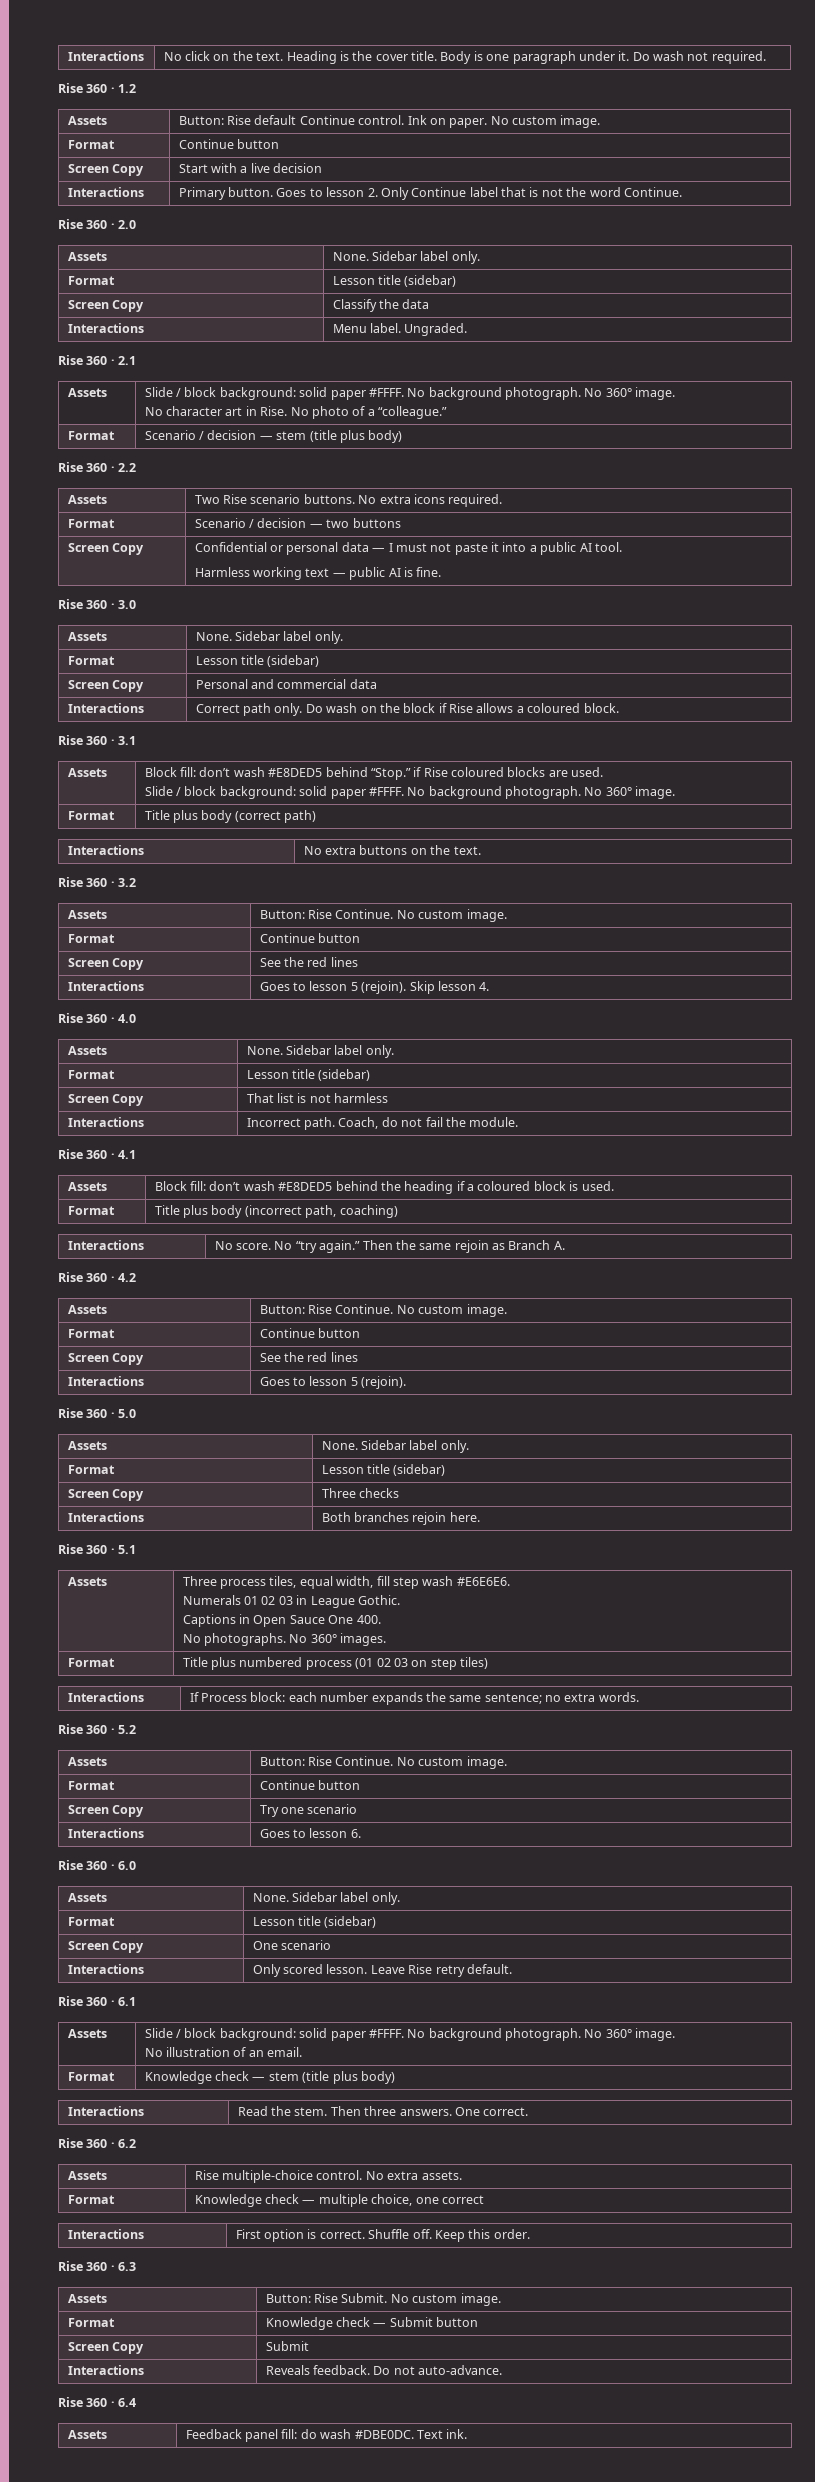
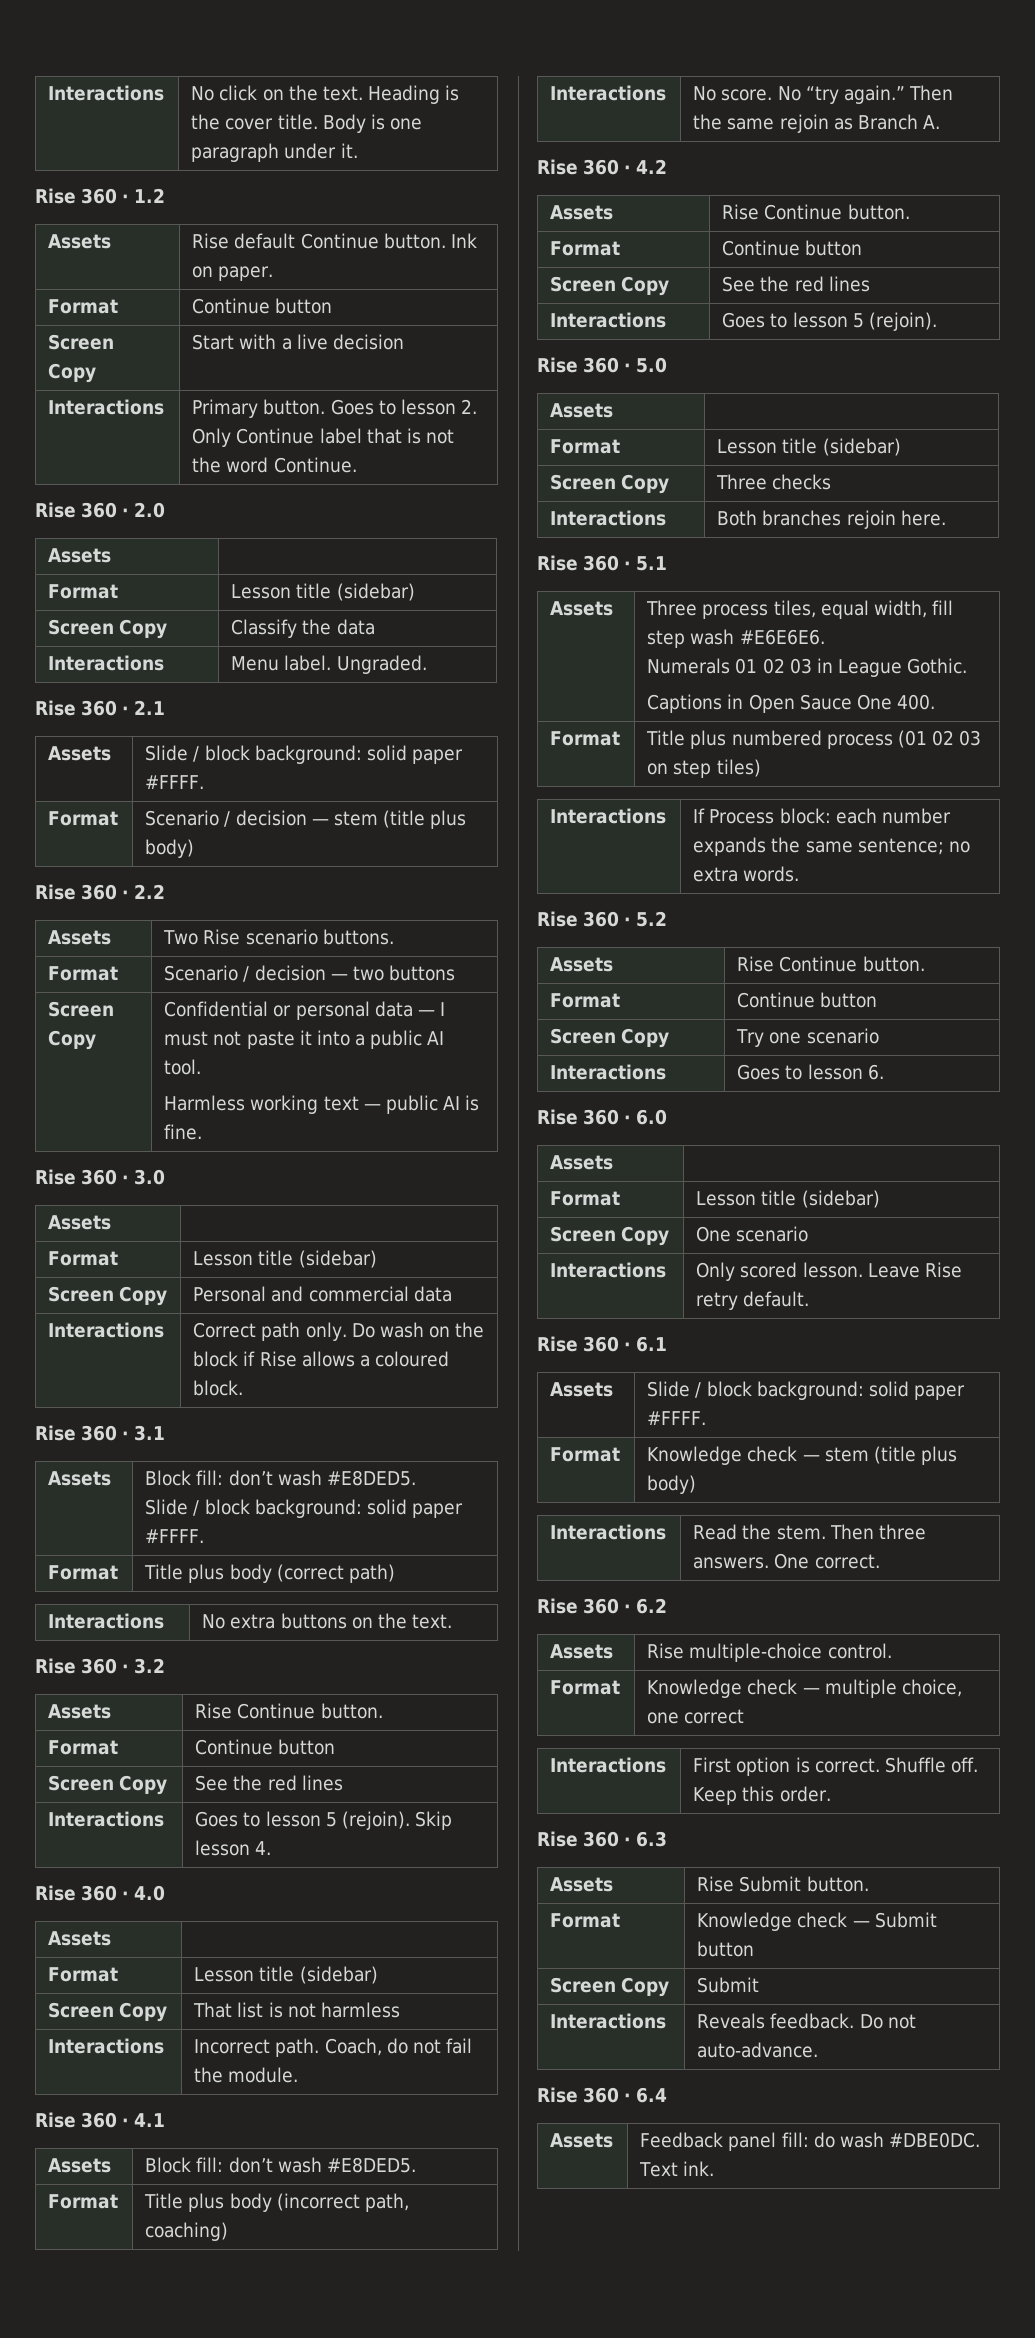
[632,51,766,64] Do wash not required. -> (358, 150) none
[178,116,224,125] Button: -> (112, 241) none
[358,115,405,125] control. -> [383,233,446,249] button.
[490,115,601,128] No custom image. -> (274, 273) none
[332,251,480,264] None. Sidebar label only. -> (112, 555) none
[407,387,676,400] [144,406,448,419] No background photograph. No 360° image. // No character art in Rise. No photo of a “colleague.” -> (205, 782) none
[358,494,503,507] No extra icons required. -> (394, 937) none
[195,631,343,644] None. Sidebar label only. -> (112, 1222) none
[268,767,604,780] [144,786,676,799] #E8DED5 behind “Stop.” if Rise coloured blocks are used. // Slide / block background: solid paper #FFFF. No background photograph. No 360° image. -> [326,1470,416,1486] [145,1499,464,1518] [145,1529,205,1543] #E8DED5. // Slide / block background: solid paper #FFFF.
[259,909,507,922] Button: Rise Continue. No custom image. -> [195,1703,383,1719] Rise Continue button.
[246,1045,394,1058] None. Sidebar label only. -> (112, 1938) none
[278,1181,614,1194] #E8DED5 behind the heading if a coloured block is used. -> [326,2157,416,2173] #E8DED5.
[259,1304,507,1317] Button: Rise Continue. No custom image. -> [722,204,910,220] Rise Continue button.
[321,1440,469,1453] None. Sidebar label only. -> (614, 410) none
[182,1633,387,1646] // No photographs. No 360° images. -> (936, 702) none
[259,1756,507,1769] Button: Rise Continue. No custom image. -> [737,956,925,972] Rise Continue button.
[252,1892,400,1905] None. Sidebar label only. -> (614, 1162) none
[407,2028,676,2041] [144,2047,303,2057] No background photograph. No 360° image. // No illustration of an email. -> (707, 1418) none
[365,2171,462,2180] No extra assets. -> (892, 1651) none
[265,2293,501,2306] Button: Rise Submit. No custom image. -> [697,1876,869,1892] Rise Submit button.

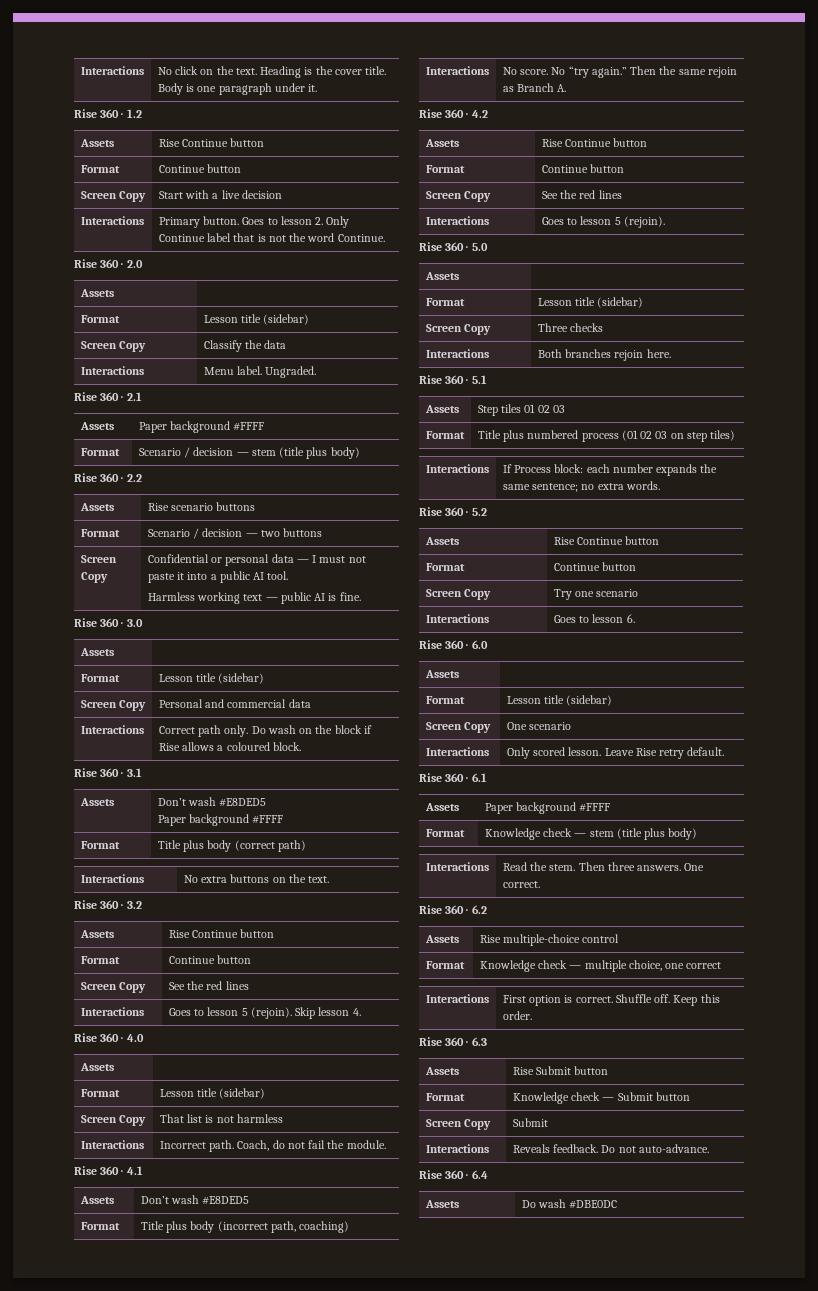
[234,233,477,249] [192,266,274,281] default Continue button. Ink on paper. -> [182,138,265,147] Continue button
[145,745,464,764] [145,775,205,789] Slide / block background: solid paper #FFFF. -> [138,421,265,433] Paper background #FFFF
[163,930,199,945] Two -> (114, 507) none
[322,929,394,945] buttons. -> [216,502,256,511] buttons
[145,1470,416,1486] [145,1499,464,1518] [145,1529,205,1543] Block fill: don’t wash #E8DED5. // Slide / block background: solid paper #FFFF. -> [157,797,267,807] [157,814,284,826] Don’t wash #E8DED5 // Paper background #FFFF
[320,1703,383,1719] button. -> [240,929,275,938] button
[145,2157,416,2173] Block fill: don’t wash #E8DED5. -> [140,1195,250,1205] Don’t wash #E8DED5
[847,204,910,220] button. -> [613,138,648,147] button
[646,600,954,619] [647,629,825,648] [647,658,968,677] [647,694,936,713] Three process tiles, equal width, fill step wash #E6E6E6. // Numerals 01 02 03 in League Gothic. // Captions in Open Sauce One 400. -> [477,404,565,416] Step tiles 01 02 03
[862,956,925,972] button. -> [625,536,660,545] button
[647,1381,966,1400] [647,1411,707,1425] Slide / block background: solid paper #FFFF. -> [484,802,611,814] Paper background #FFFF
[827,1643,892,1659] control. -> [582,934,620,943] control
[806,1876,869,1892] button. -> [574,1066,609,1075] button
[640,2132,980,2151] [639,2161,715,2177] Feedback panel fill: do wash #DBE0DC. Text ink. -> [521,1199,618,1209] Do wash #DBE0DC

